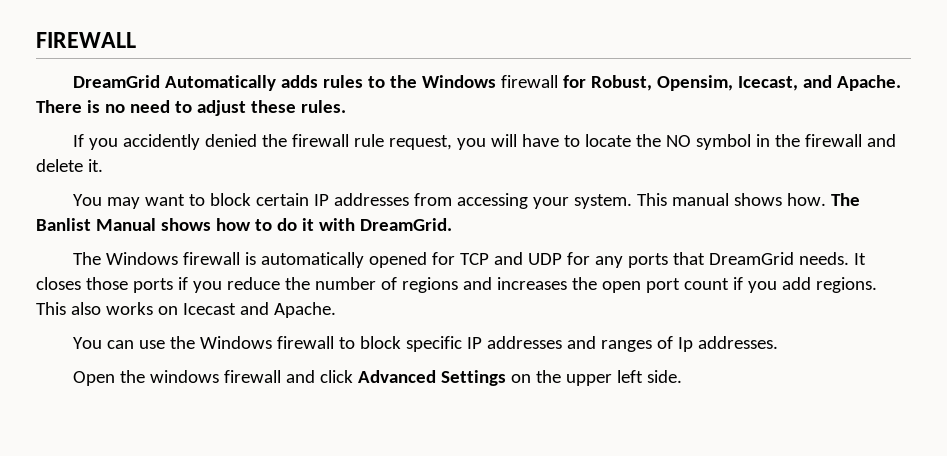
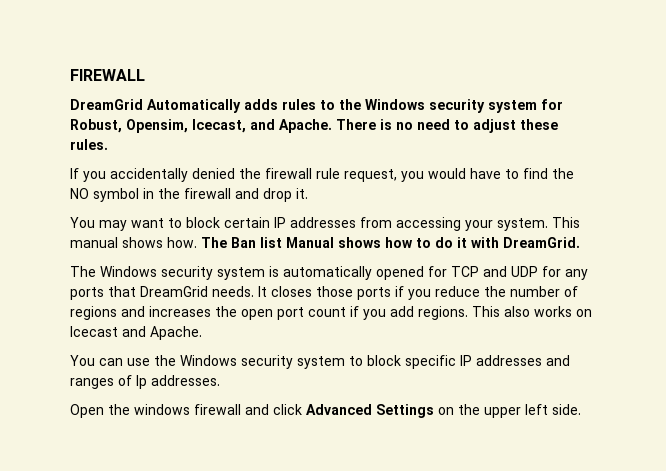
[500,75,558,88] firewall -> [429,99,537,113] security system
[122,134,200,150] accidently -> [110,168,188,182] accidentally
[490,134,517,147] will -> [428,168,466,179] would
[584,134,631,147] locate -> [523,168,548,179] find
[36,159,83,172] delete -> [263,188,292,202] drop
[36,218,91,231] Banlist -> [231,237,282,248] Ban list
[182,252,240,265] firewall -> [161,266,265,280] security system
[276,336,334,349] firewall -> [241,355,345,369] security system

